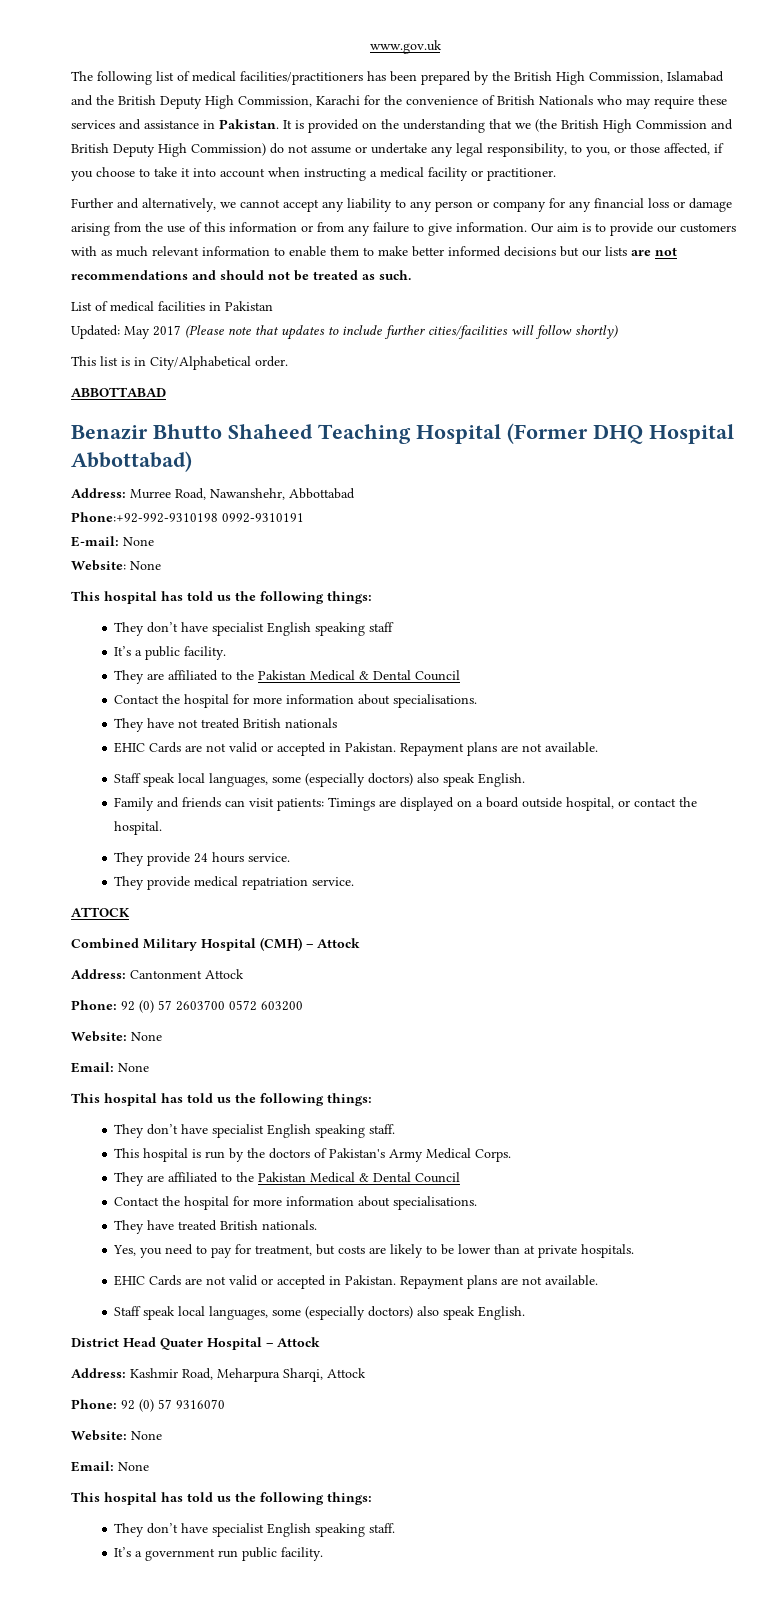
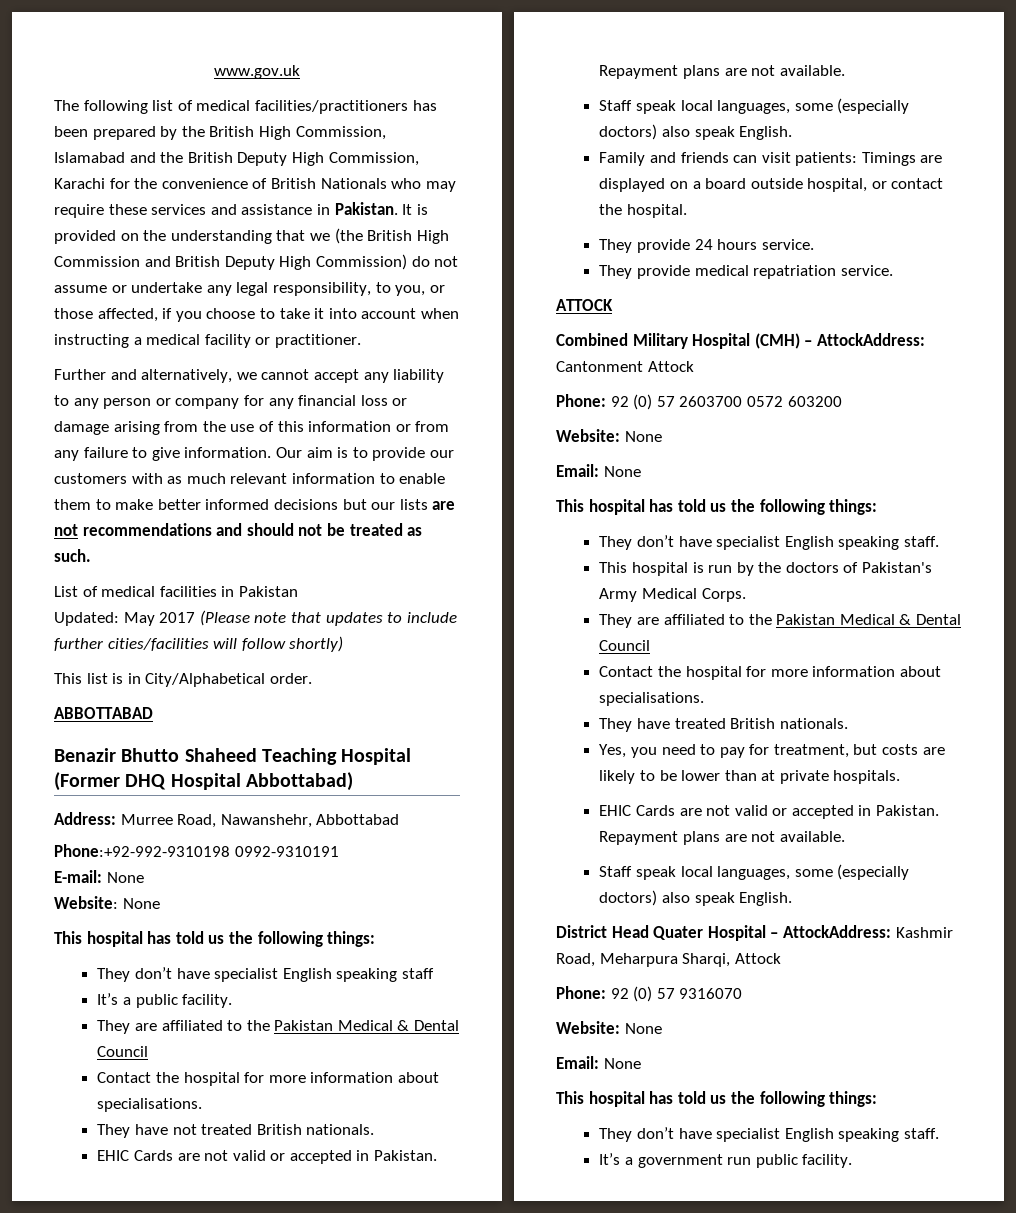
[285,718,338,728] nationals -> [306,1124,375,1135] nationals.
[317,938,360,948] [71,969,126,979] Attock // Address: -> [816,333,925,346] AttockAddress:
[277,1337,320,1347] [71,1368,126,1378] Attock // Address: -> [782,925,891,938] AttockAddress:

